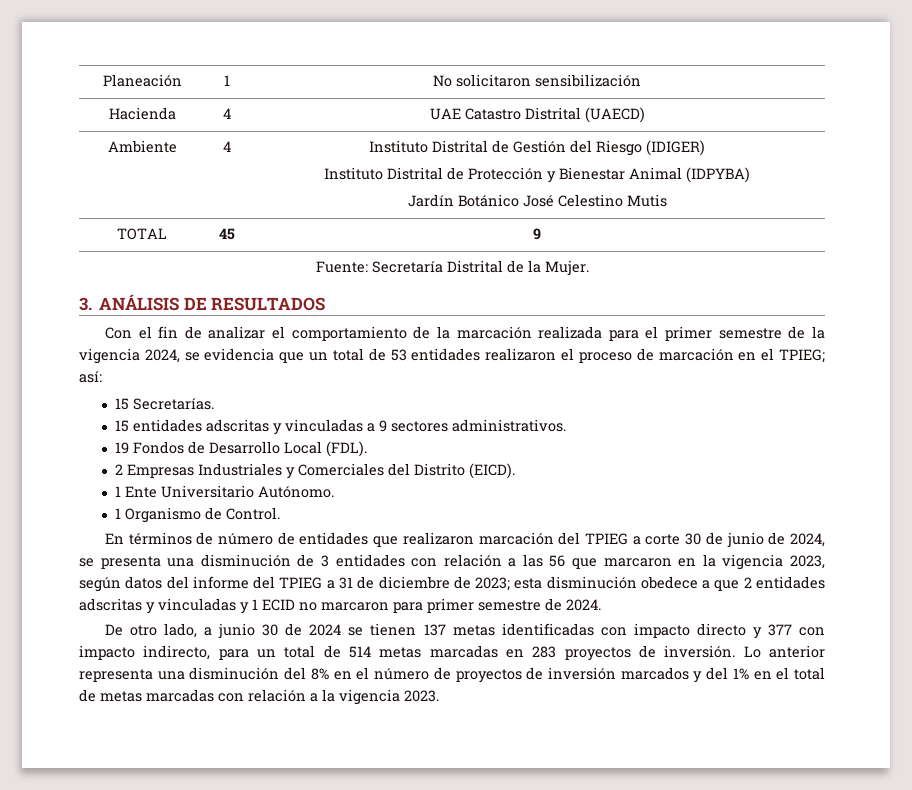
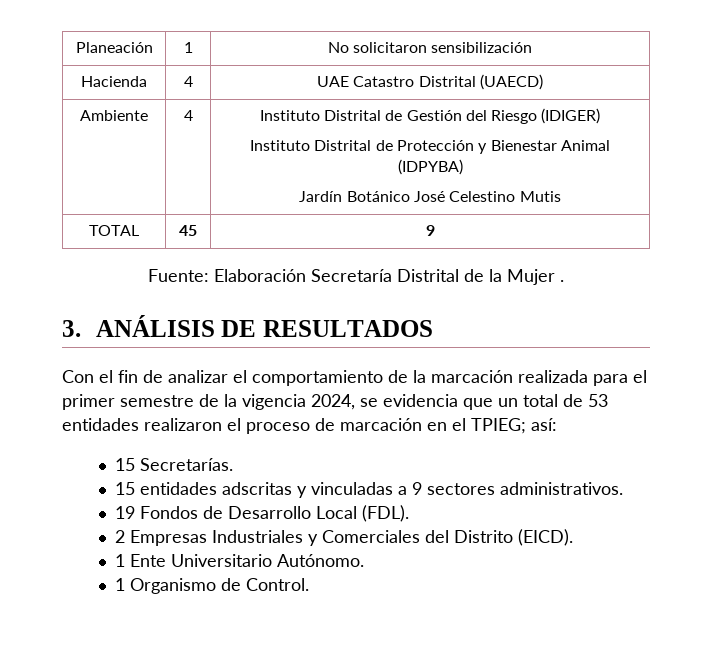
(368, 267) none -> [214,269,306,282] Elaboración
[544,260,589,276] Mujer. -> [507,269,564,285] Mujer .
[104,532,826,548] [79,554,826,570] [79,576,826,592] [79,598,601,614] [104,623,825,639] [79,645,825,661] [79,667,825,683] [79,689,439,705] // En términos de número de entidades que realizaron marcación del TPIEG a corte 30 de junio de 2024, se presenta una disminución de 3 entidades con relación a las 56 que marcaron en la vigencia 2023, según datos del informe del TPIEG a 31 de diciembre de 2023; esta disminución obedece a que 2 entidades adscritas y vinculadas y 1 ECID no marcaron para primer semestre de 2024. // De otro lado, a junio 30 de 2024 se tienen 137 metas identificadas con impacto directo y 377 con impacto indirecto, para un total de 514 metas marcadas en 283 proyectos de inversión. Lo anterior representa una disminución del 8% en el número de proyectos de inversión marcados y del 1% en el total de metas marcadas con relación a la vigencia 2023. -> (310, 584) none

